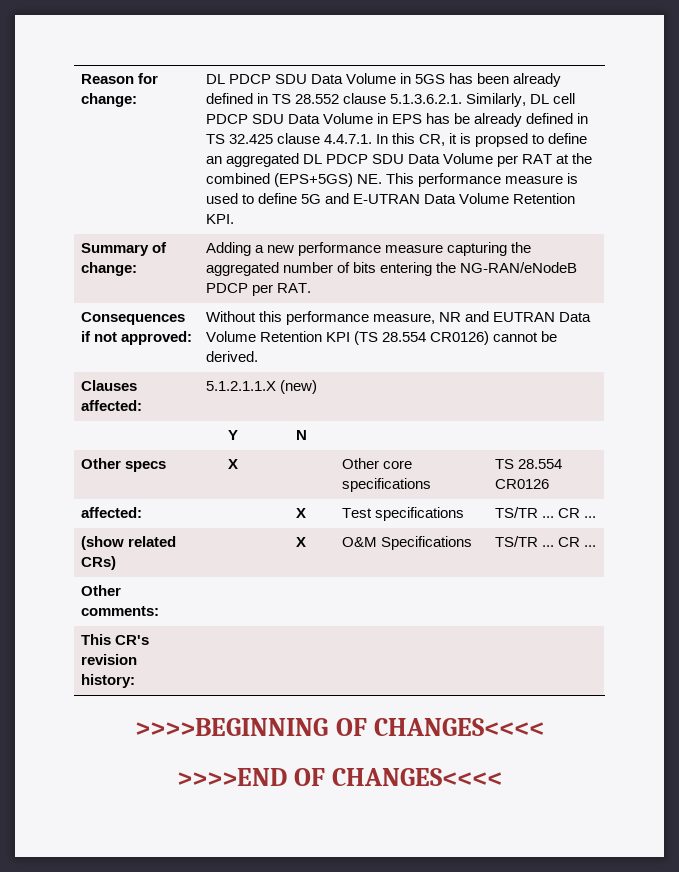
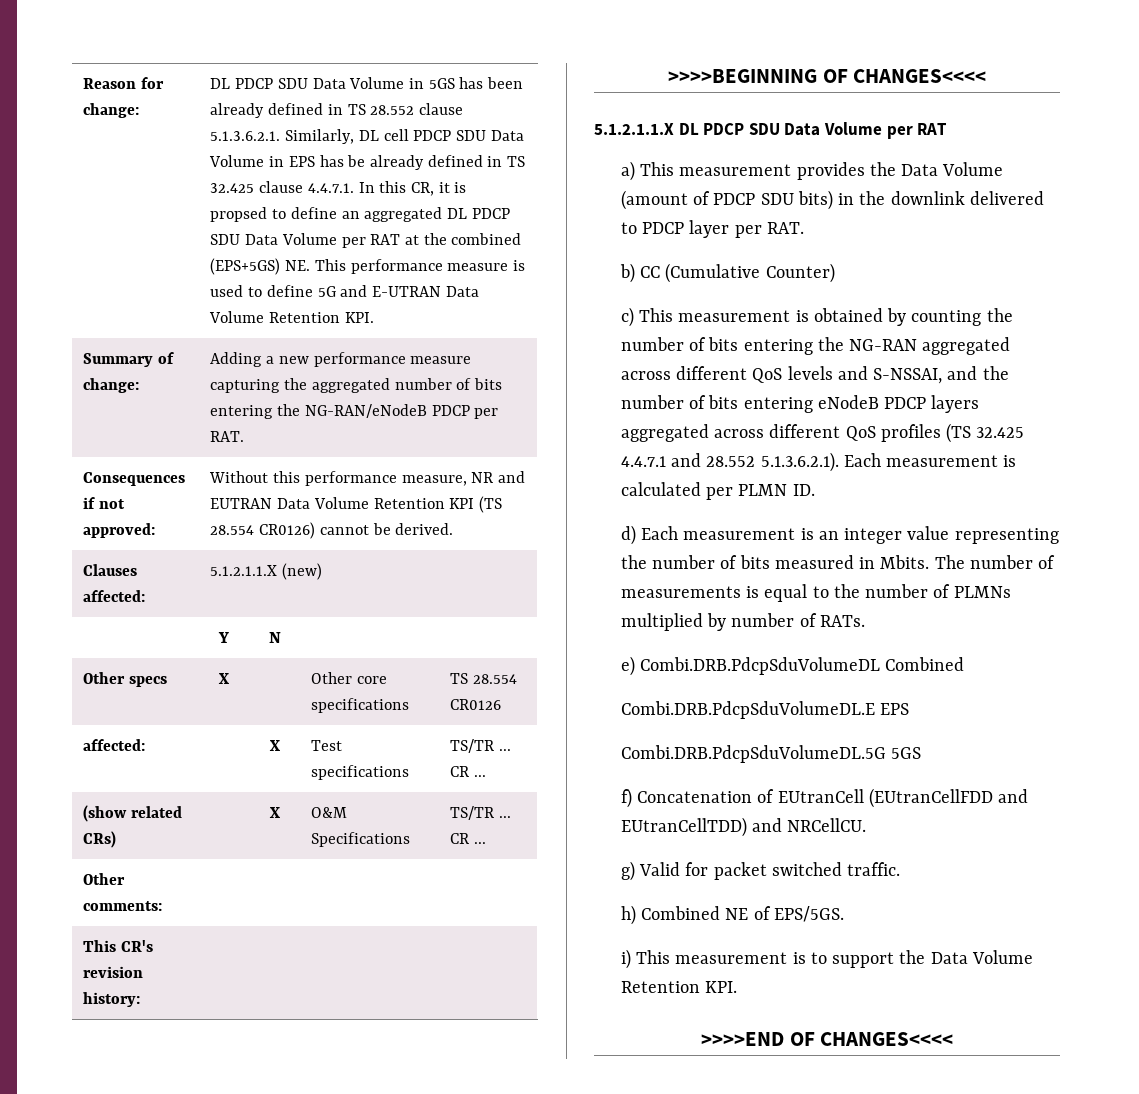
(544, 727) none -> [594,122,948,139] [620,161,1004,181] [620,190,1044,210] [620,220,804,238] [619,263,835,283] [620,307,1013,327] [620,337,1011,355] [620,366,1009,384] [620,395,980,413] [620,423,1025,443] [620,452,1017,472] [620,482,815,500] [620,525,1059,545] [620,555,1056,569] [620,584,1011,602] [620,613,865,631] [620,656,965,676] [620,701,910,719] [620,745,922,763] [620,788,1029,808] [620,817,867,837] [620,861,901,881] [620,905,844,925] [620,949,1033,969] [620,981,738,993] // 5.1.2.1.1.X DL PDCP SDU Data Volume per RAT // a) This measurement provides the Data Volume (amount of PDCP SDU bits) in the downlink delivered to PDCP layer per RAT. // b) CC (Cumulative Counter) // c) This measurement is obtained by counting the number of bits entering the NG-RAN aggregated across different QoS levels and S-NSSAI, and the number of bits entering eNodeB PDCP layers aggregated across different QoS profiles (TS 32.425 4.4.7.1 and 28.552 5.1.3.6.2.1). Each measurement is calculated per PLMN ID. // d) Each measurement is an integer value representing the number of bits measured in Mbits. The number of measurements is equal to the number of PLMNs multiplied by number of RATs. // e) Combi.DRB.PdcpSduVolumeDL Combined // Combi.DRB.PdcpSduVolumeDL.E EPS // Combi.DRB.PdcpSduVolumeDL.5G 5GS // f) Concatenation of EUtranCell (EUtranCellFDD and EUtranCellTDD) and NRCellCU. // g) Valid for packet switched traffic. // h) Combined NE of EPS/5GS. // i) This measurement is to support the Data Volume Retention KPI.

